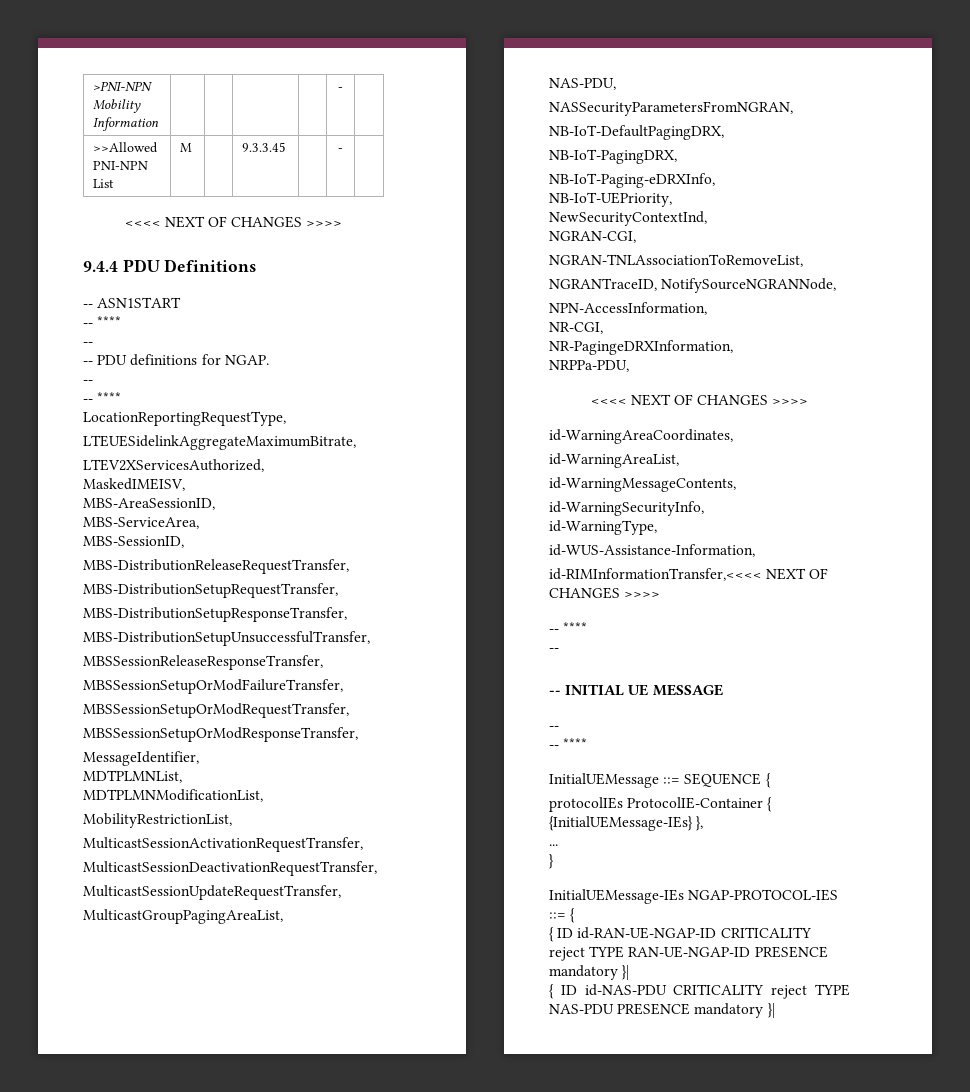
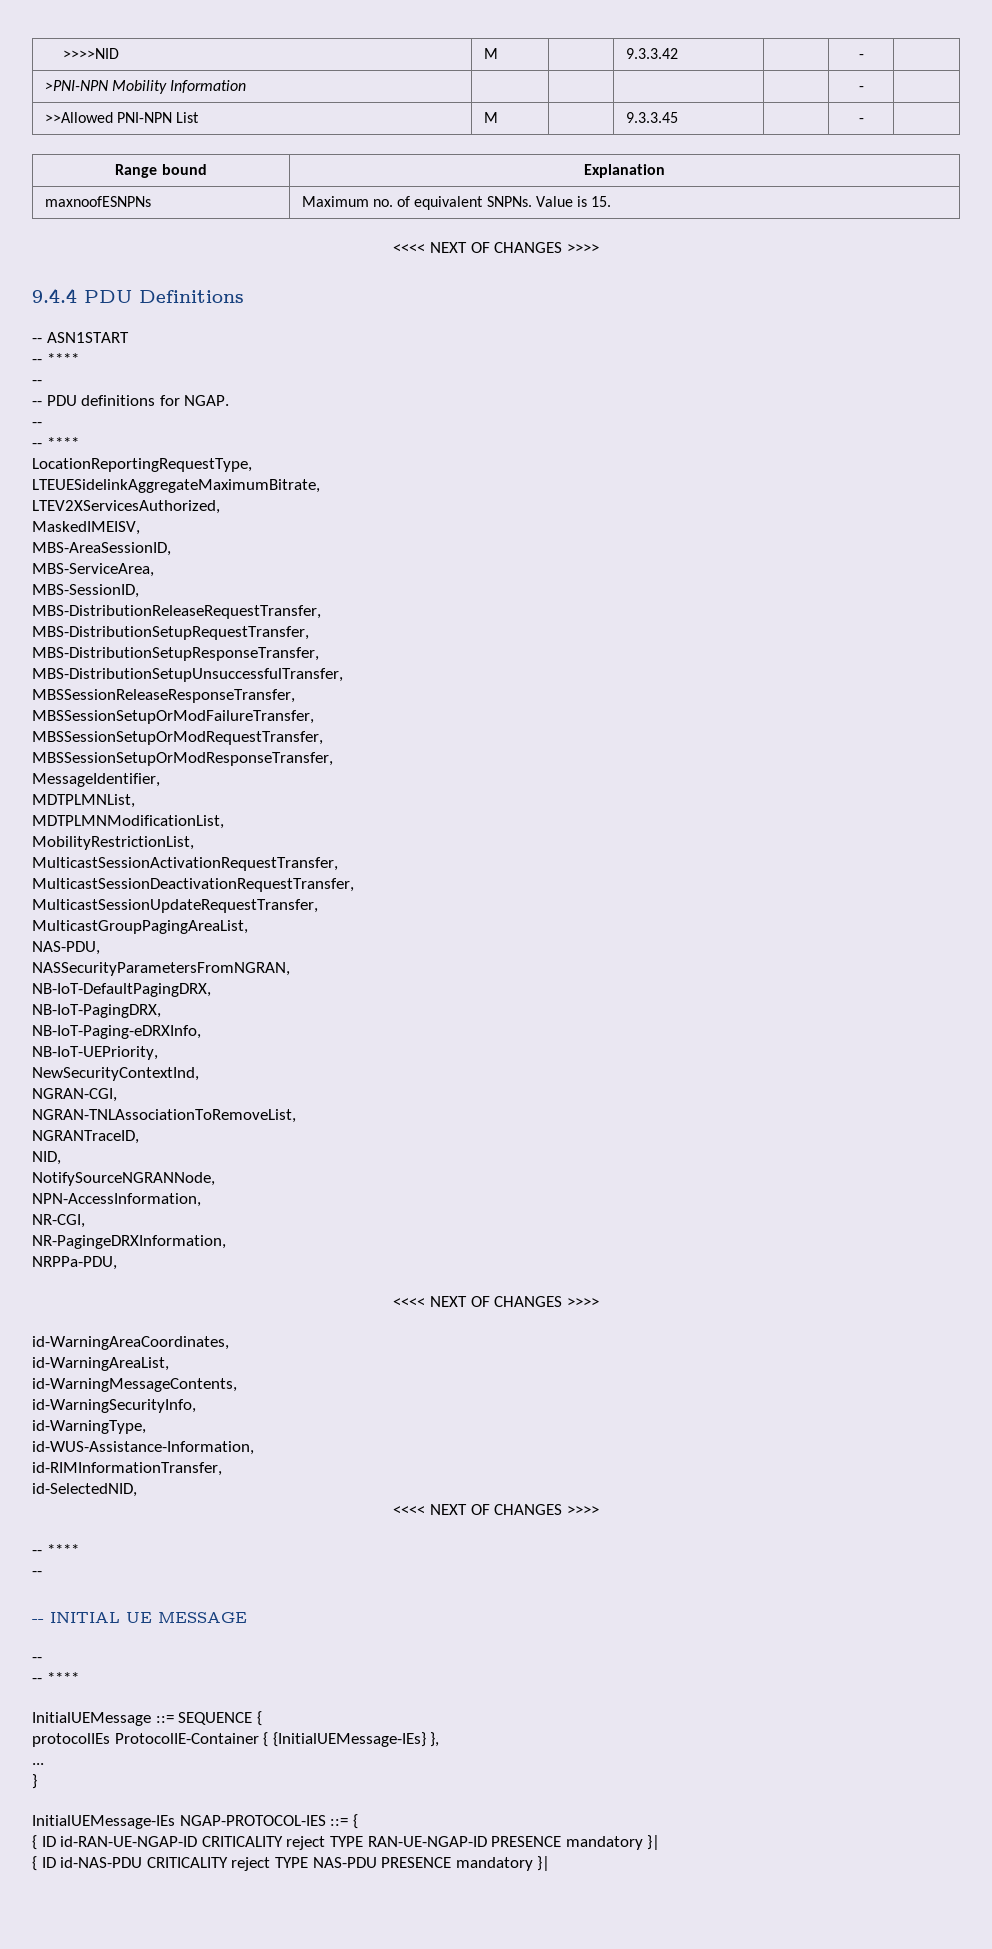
(93, 86) none -> [63,48,120,59] [483,48,498,59] [625,48,678,59] [858,54,864,59] >>>>NID | M | | 9.3.3.42 | | - | //
(343, 150) none -> [115,164,207,178] [583,164,665,178] [44,196,151,207] [301,196,612,210] // Range bound | Explanation // maxnoofESNPNs | Maximum no. of equivalent SNPNs. Value is 15.
(657, 284) none -> [32,1151,61,1165] // NID, //
[549,568,762,581] id-RIMInformationTransfer,<<<< -> [32,1462,222,1476] [32,1483,137,1497] [393,1506,426,1515] id-RIMInformationTransfer, // id-SelectedNID, // <<<<

